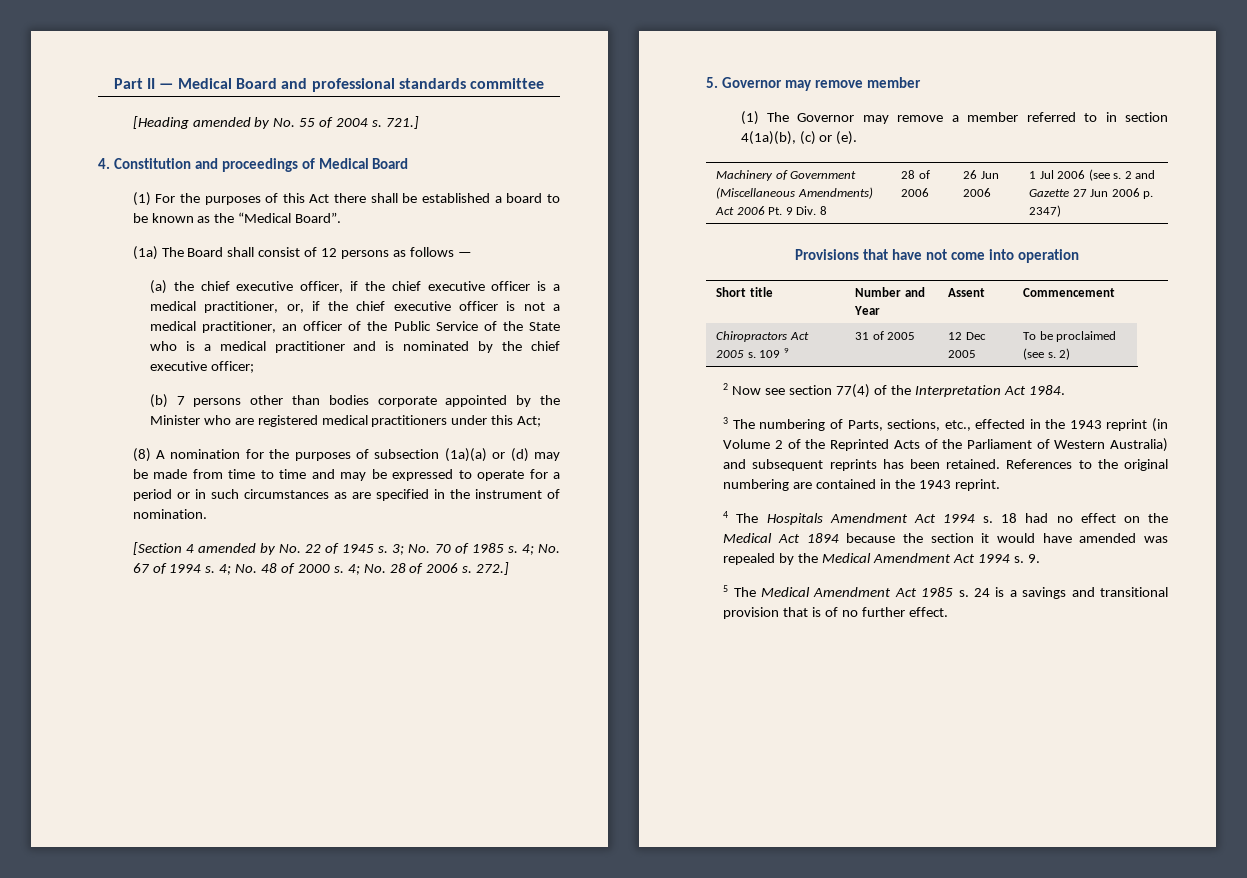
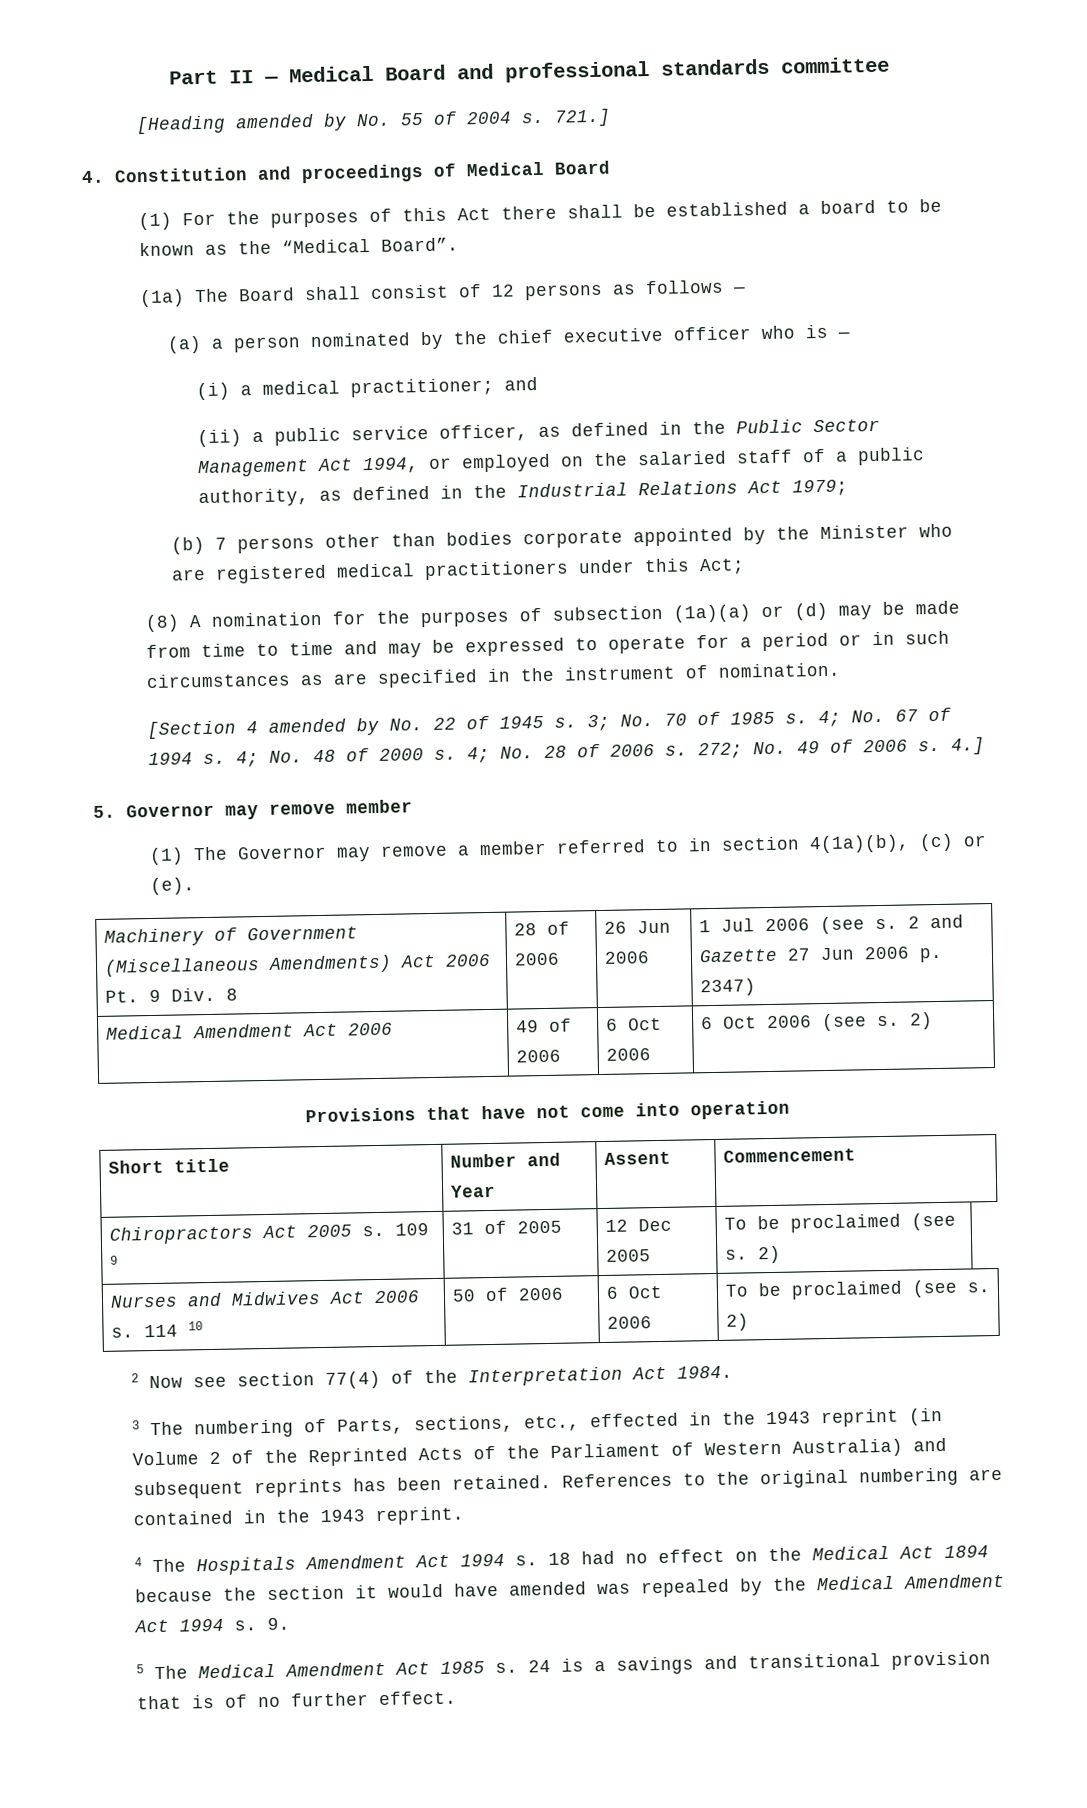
[173,281,561,293] [149,301,561,313] [149,321,560,333] [149,341,395,353] the chief executive officer, if the chief executive officer is a medical practitioner, or, if the chief executive officer is not a medical practitioner, an officer of the Public Service of the State who is a medical practitioner and is -> [211,336,302,353] a person
[210,361,254,373] officer; -> [673,324,851,341] [196,377,539,401] [197,418,881,448] [198,447,926,478] [198,479,849,508] officer who is — // (i) a medical practitioner; and // (ii) a public service officer, as defined in the Public Sector Management Act 1994, or employed on the salaried staff of a public authority, as defined in the Industrial Relations Act 1979;
[476,562,510,575] 272.] -> [697,737,985,760] 272; No. 49 of 2006 s. 4.]
(1062, 211) none -> [105,1022,393,1040] [515,1018,572,1033] [515,1049,561,1063] [605,1017,662,1031] [605,1048,651,1061] [700,1012,933,1032] // Medical Amendment Act 2006 | 49 of 2006 | 6 Oct 2006 | 6 Oct 2006 (see s. 2)
(1071, 354) none -> [109,1290,420,1308] [110,1321,203,1338] [451,1287,564,1302] [605,1285,663,1299] [606,1316,652,1329] [724,1279,990,1300] [725,1313,749,1331] // Nurses and Midwives Act 2006 s. 114 10 | 50 of 2006 | 6 Oct 2006 | To be proclaimed (see s. 2)

